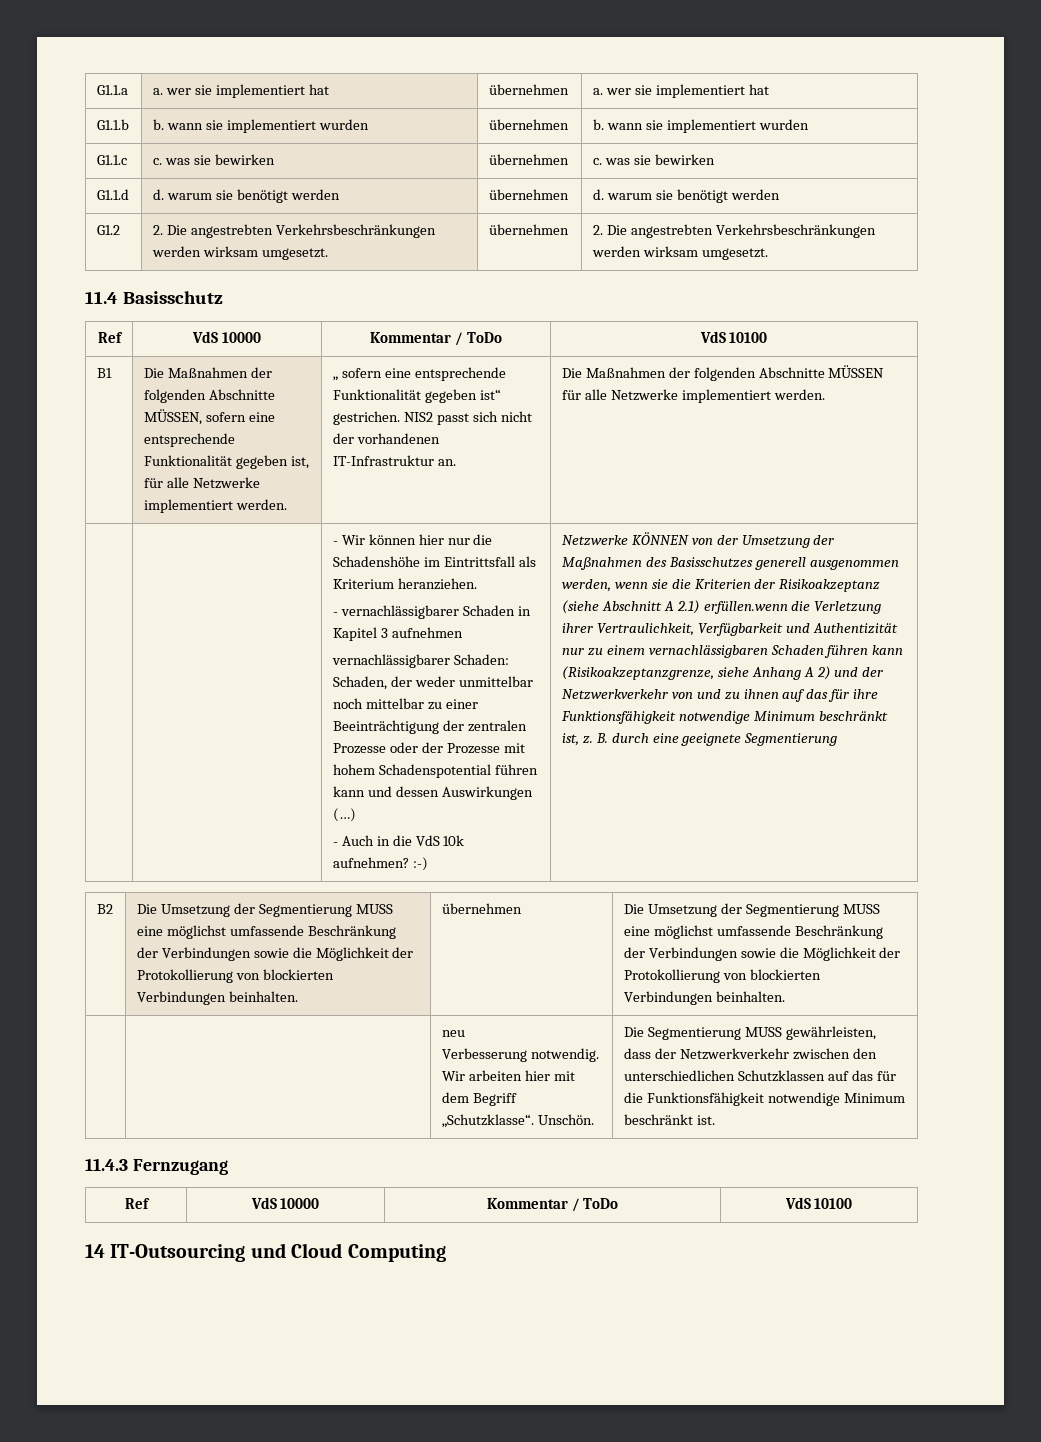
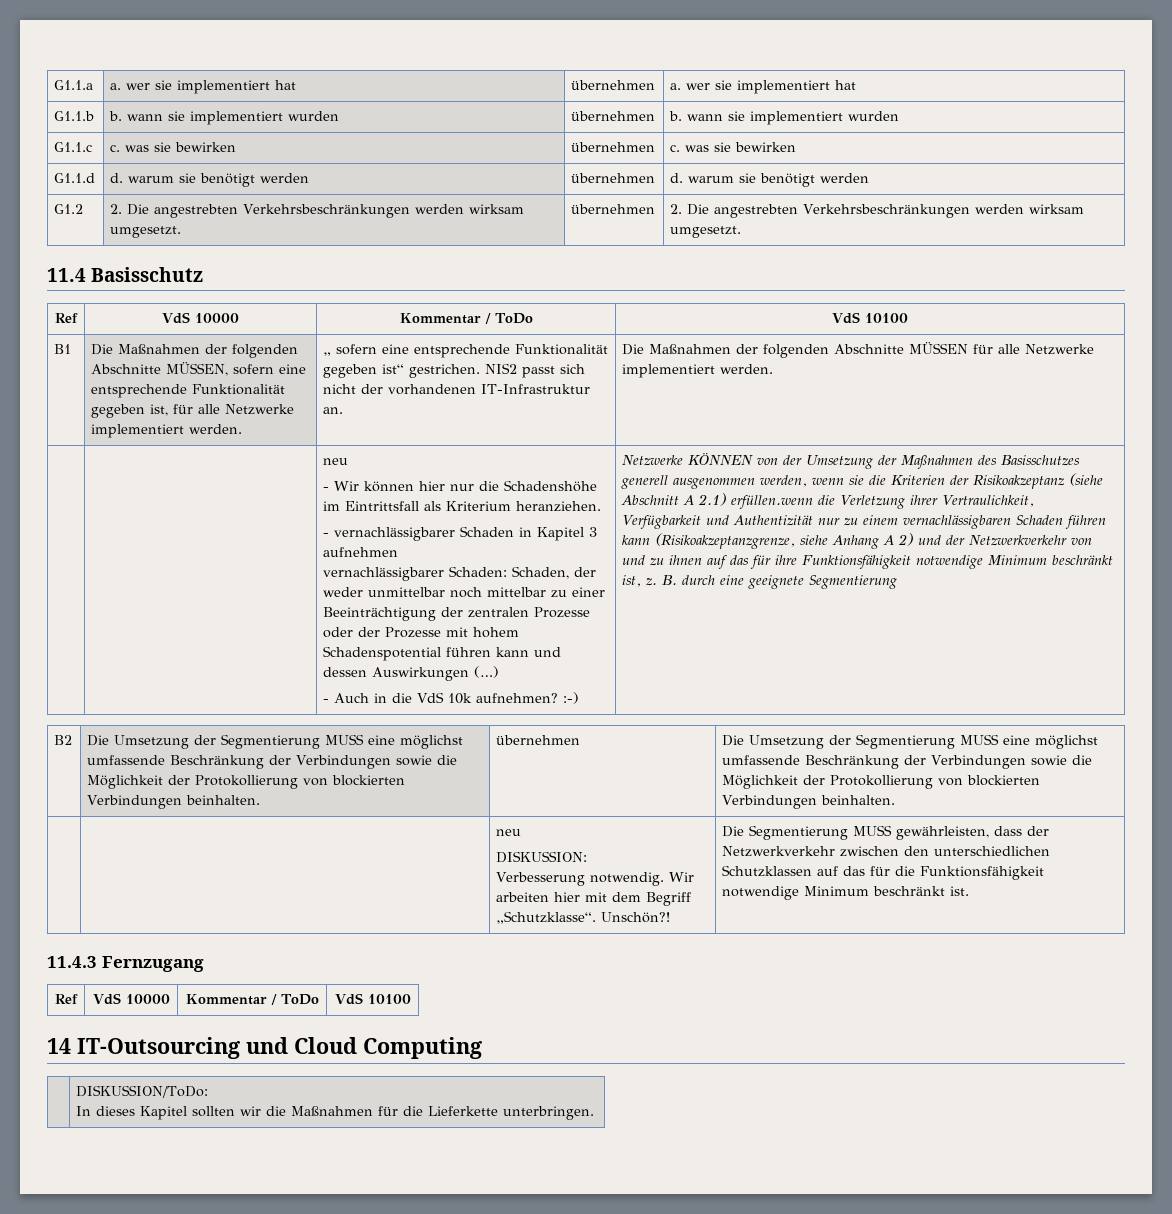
(825, 394) none -> [323,458,349,465] neu //
(465, 1033) none -> [496,851,588,863] // DISKUSSION:
[537,1114,594,1125] Unschön. -> [601,912,671,923] Unschön?!
(446, 1253) none -> [76,1085,209,1098] [76,1106,595,1120] // | DISKUSSION/ToDo: // In dieses Kapitel sollten wir die Maßnahmen für die Lieferkette unterbringen.

